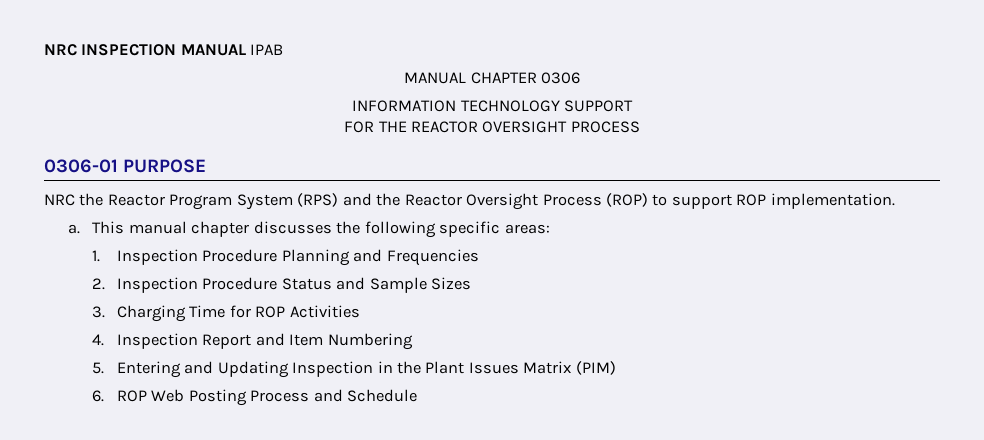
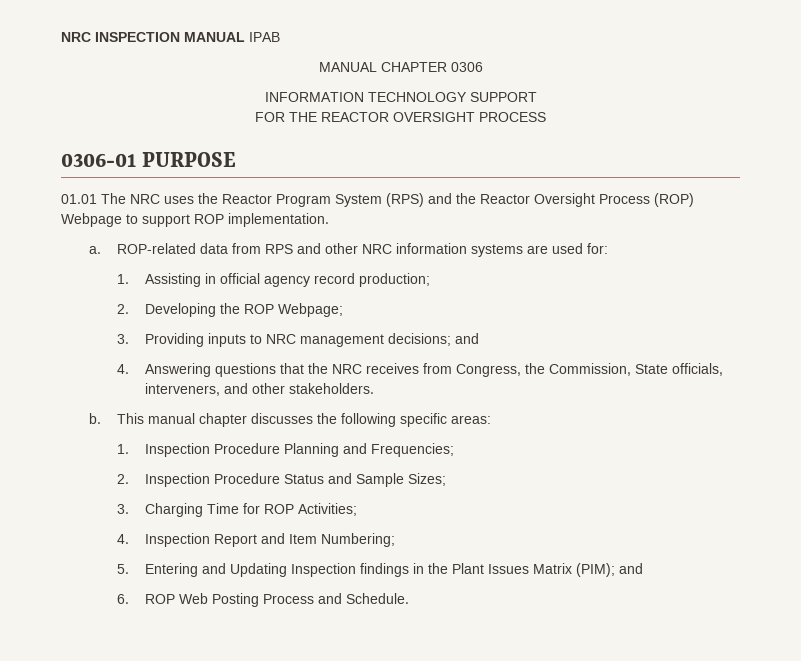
[44,194,75,206] NRC -> [61,193,194,204] 01.01 The NRC uses
(649, 200) none -> [61,213,122,227] Webpage
(81, 229) none -> [116,243,608,257] [116,273,430,287] [116,303,343,317] [116,333,479,347] [116,363,723,377] [144,383,374,396] [88,413,101,424] ROP-related data from RPS and other NRC information systems are used for: // 1. Assisting in official agency record production; // 2. Developing the ROP Webpage; // 3. Providing inputs to NRC management decisions; and // 4. Answering questions that the NRC receives from Congress, the Commission, State officials, interveners, and other stakeholders. // b.
[386,249,479,266] Frequencies -> [370,443,454,457] Frequencies;
[430,277,471,290] Sizes -> [407,473,446,486] Sizes;
[289,305,360,318] Activities -> [297,503,357,516] Activities;
[327,333,413,350] Numbering -> [320,533,395,547] Numbering;
(374, 369) none -> [359,563,409,577] findings
[575,361,616,375] (PIM) -> [575,563,643,577] (PIM); and
[346,389,417,402] Schedule -> [345,593,409,604] Schedule.

